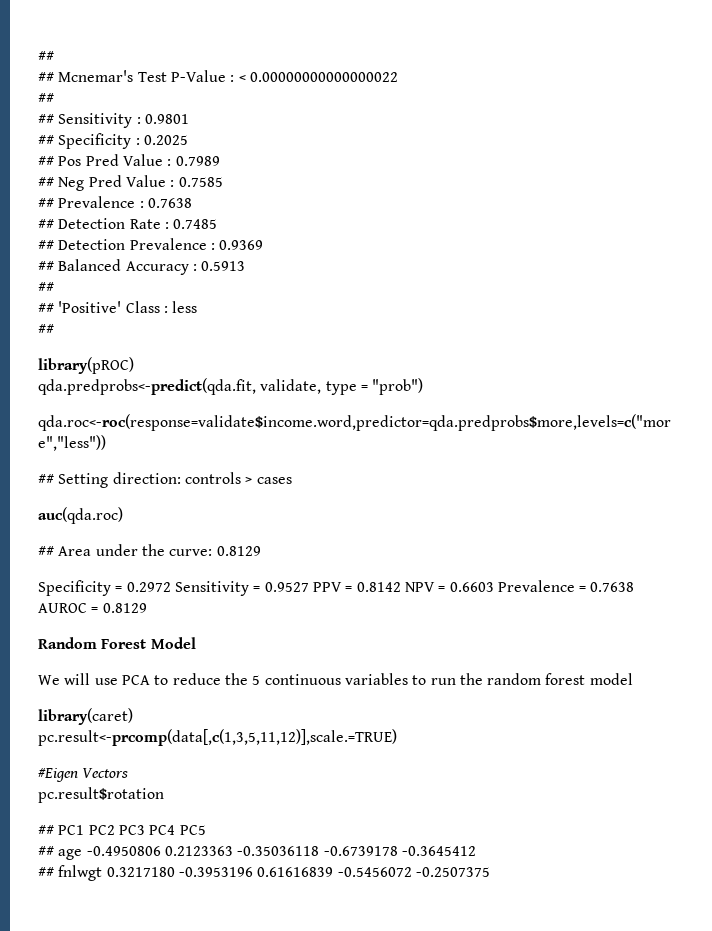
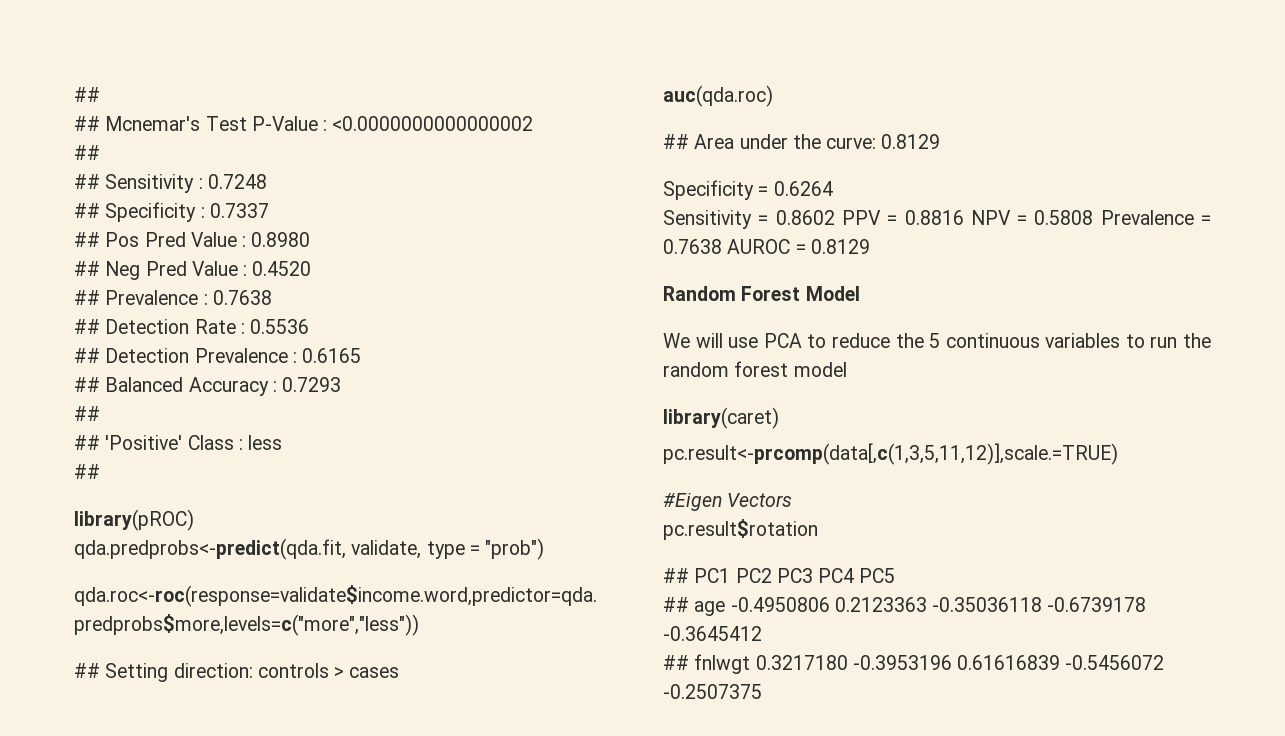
[238,72,398,82] < 0.00000000000000022 -> [332,116,534,131] <0.0000000000000002
[144,114,189,124] 0.9801 -> [207,174,267,189] 0.7248
[143,135,188,145] 0.2025 -> [209,203,269,218] 0.7337
[175,156,220,166] 0.7989 -> [251,232,311,247] 0.8980
[178,177,223,187] 0.7585 -> [252,261,312,276] 0.4520
[173,219,218,229] 0.7485 -> [250,319,310,334] 0.5536
[219,240,264,250] 0.9369 -> [302,348,362,363] 0.6165
[201,261,246,271] 0.5913 -> [282,377,342,392] 0.7293
[126,582,171,592] 0.2972 -> [773,181,833,196] 0.6264 //
[264,582,309,592] 0.9527 -> [775,210,835,225] 0.8602
[356,582,401,592] 0.8142 -> [904,210,964,225] 0.8816
[449,582,494,592] 0.6603 -> [1034,210,1094,225] 0.5808

